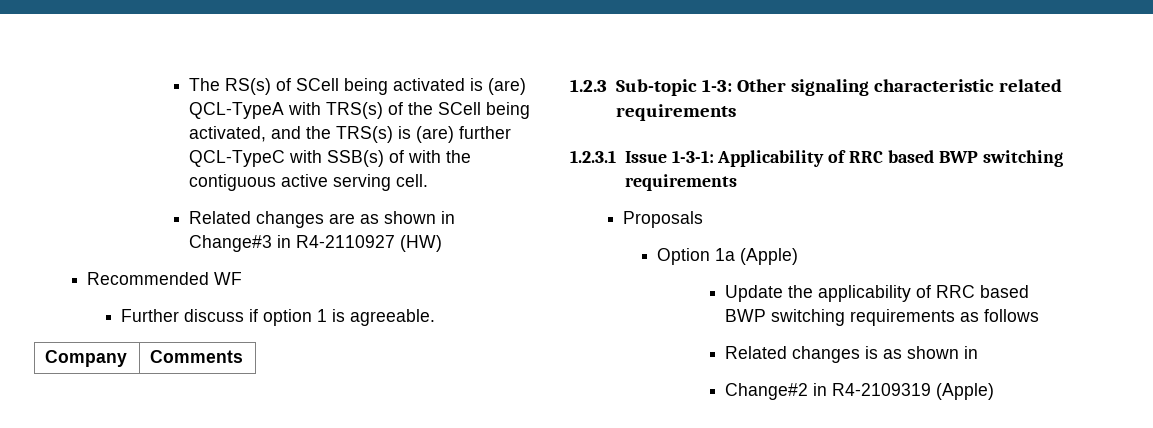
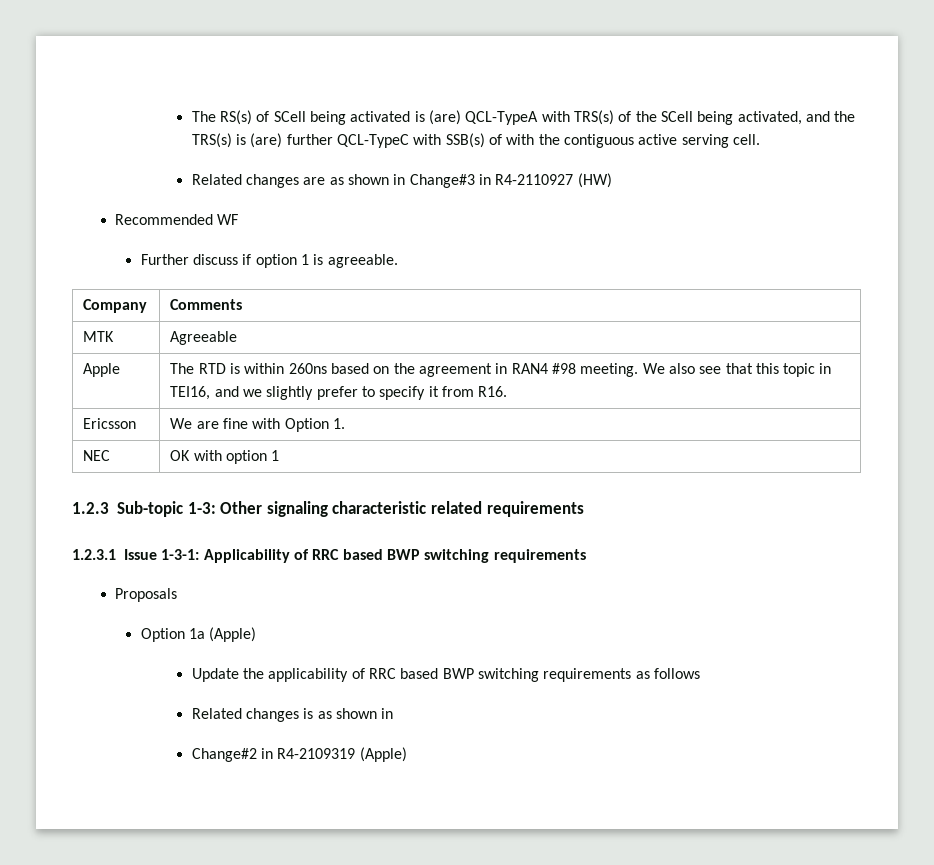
(244, 356) none -> [83,331,115,342] [170,331,238,345] [83,363,121,377] [170,363,832,377] [170,386,508,400] [83,418,137,429] [170,418,346,432] [83,450,111,461] [170,450,280,464] // MTK | Agreeable // Apple | The RTD is within 260ns based on the agreement in RAN4 #98 meeting. We also see that this topic in TEI16, and we slightly prefer to specify it from R16. // Ericsson | We are fine with Option 1. // NEC | OK with option 1

